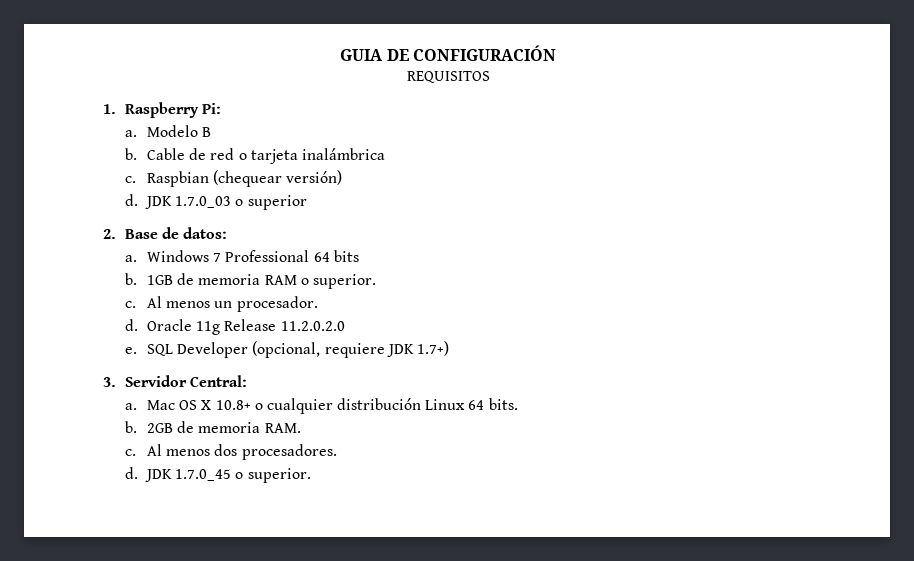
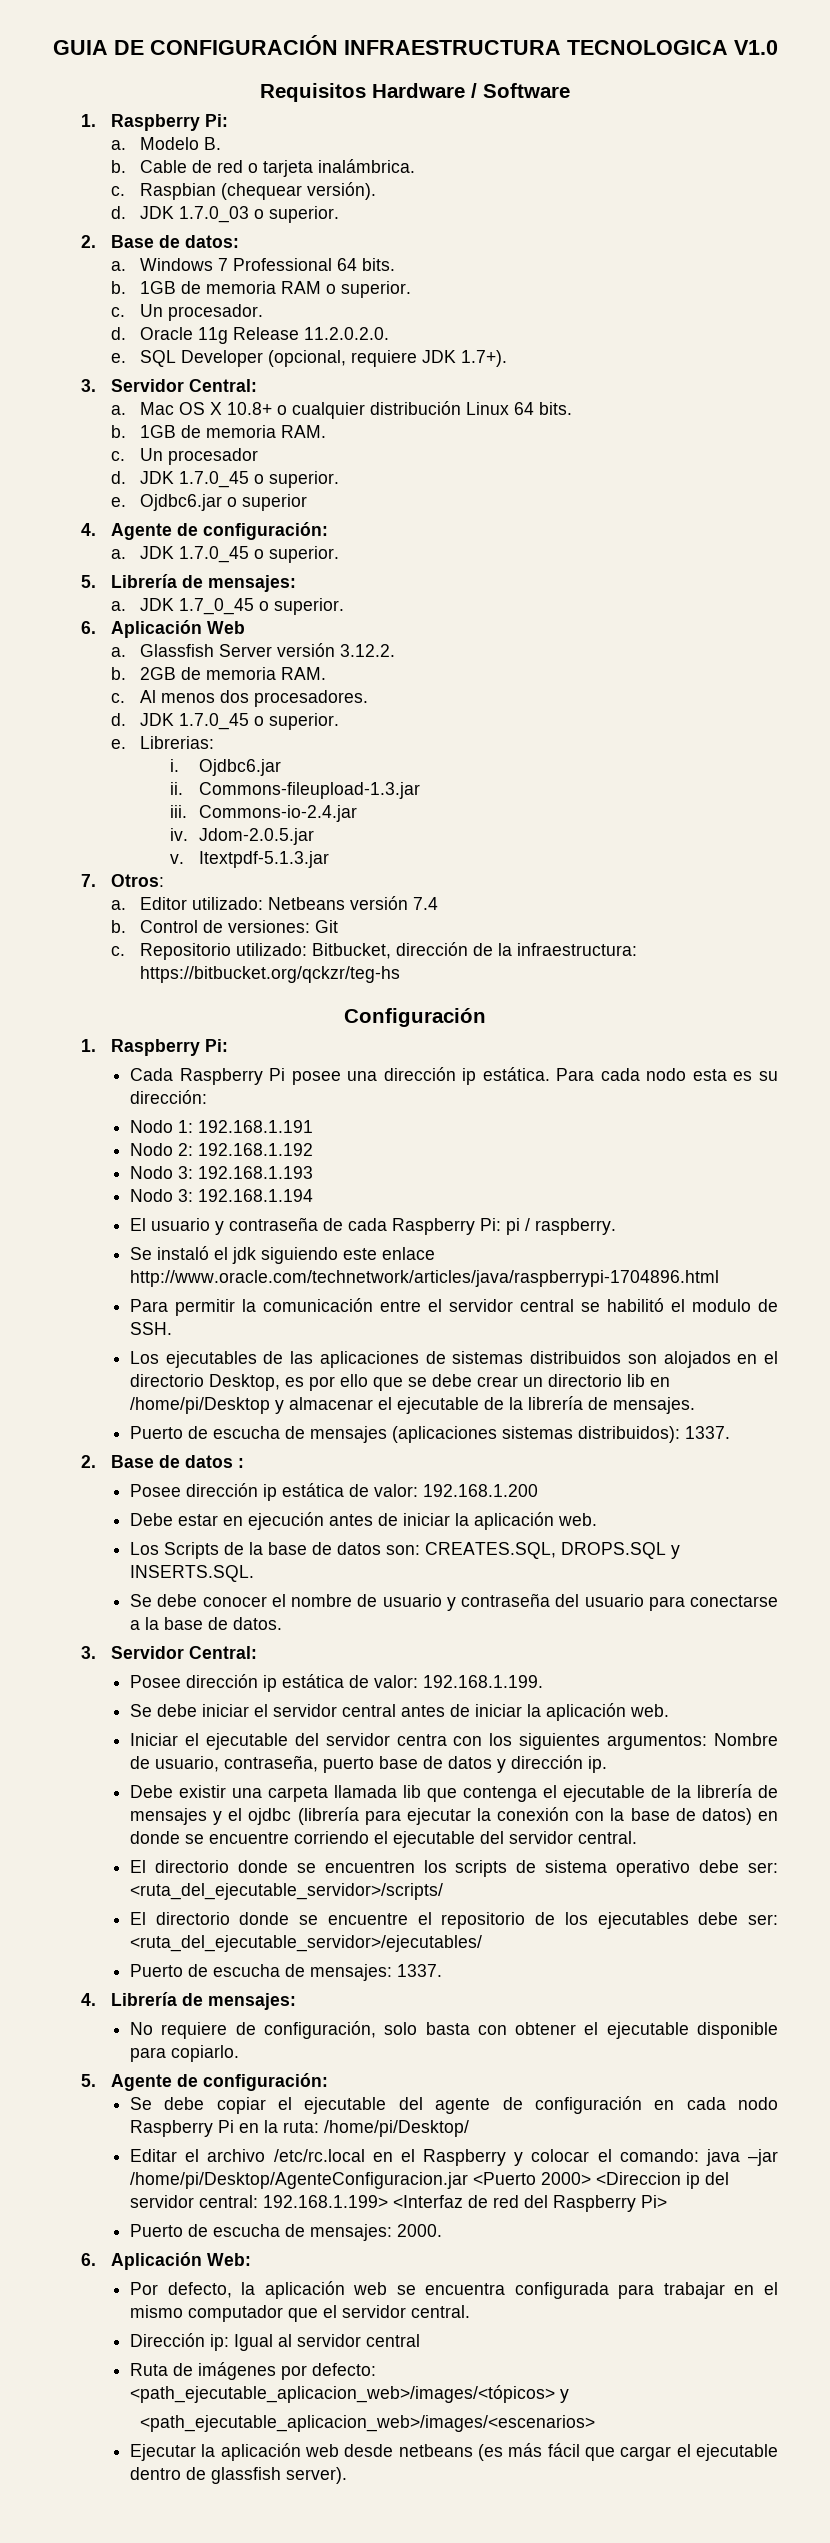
[406,71,490,83] // REQUISITOS -> [343,40,778,55] [260,83,570,102] INFRAESTRUCTURA TECNOLOGICA V1.0 // Requisitos Hardware / Software
[202,127,212,137] B -> [204,137,222,150] B.
[301,148,385,160] inalámbrica -> [318,159,416,173] inalámbrica.
[286,170,343,185] versión) -> [307,182,377,200] versión).
[247,195,307,210] superior -> [269,206,340,223] superior.
[333,250,359,262] bits -> [362,258,396,271] bits.
[146,296,233,308] Al menos un -> [140,304,164,317] Un
[280,321,345,331] 11.2.0.2.0 -> [304,327,390,340] 11.2.0.2.0.
[416,341,449,356] 1.7+) -> [461,350,508,367] 1.7+).
(518, 404) none -> [110,425,327,438] [110,448,259,465] [110,471,340,488] [110,494,308,511] [81,522,328,540] [110,546,340,563] [81,574,296,592] [110,598,345,615] [81,620,245,638] [110,643,396,657] // b. 1GB de memoria RAM. // c. Un procesador // d. JDK 1.7.0_45 o superior. // e. Ojdbc6.jar o superior // 4. Agente de configuración: // a. JDK 1.7.0_45 o superior. // 5. Librería de mensajes: // a. JDK 1.7_0_45 o superior. // 6. Aplicación Web // a. Glassfish Server versión 3.12.2.
(311, 475) none -> [110,736,215,749] [169,759,281,776] [169,782,420,799] [169,805,357,822] [169,828,314,845] [169,851,329,868] [81,874,164,887] [110,896,439,910] [110,920,339,933] [110,942,638,960] [140,966,401,983] [344,1008,486,1027] [81,1039,228,1056] [130,1067,778,1085] [130,1090,208,1104] [130,1120,314,1133] [130,1143,314,1156] [130,1166,314,1179] [130,1189,314,1202] [130,1217,617,1235] [130,1246,436,1264] [130,1270,720,1287] [130,1298,779,1316] [130,1322,173,1335] [130,1351,779,1368] [130,1374,671,1391] [130,1396,696,1414] [130,1426,731,1443] [81,1455,244,1468] [130,1483,539,1501] [130,1512,598,1530] [130,1542,681,1559] [130,1565,255,1582] [130,1593,779,1611] [130,1617,283,1630] [81,1646,257,1659] [130,1674,544,1692] [130,1703,670,1721] [130,1733,778,1750] [130,1755,608,1773] [130,1784,778,1802] [130,1807,778,1825] [130,1831,638,1848] [130,1860,778,1877] [130,1883,444,1900] [130,1912,779,1929] [130,1935,483,1952] [130,1964,443,1981] [81,1992,296,2010] [130,2021,779,2039] [130,2045,240,2062] [81,2073,328,2091] [130,2096,778,2114] [130,2120,470,2137] [130,2149,778,2166] [130,2172,730,2189] [130,2195,668,2212] [130,2224,443,2241] [81,2252,251,2270] [130,2281,778,2299] [130,2305,471,2322] [130,2333,421,2351] [130,2362,377,2380] [130,2385,570,2403] [140,2415,596,2432] [130,2443,778,2461] [130,2467,348,2484] // e. Librerias: // i. Ojdbc6.jar // ii. Commons-fileupload-1.3.jar // iii. Commons-io-2.4.jar // iv. Jdom-2.0.5.jar // v. Itextpdf-5.1.3.jar // 7. Otros: // a. Editor utilizado: Netbeans versión 7.4 // b. Control de versiones: Git // c. Repositorio utilizado: Bitbucket, dirección de la infraestructura: https://bitbucket.org/qckzr/teg-hs // Configuración // 1. Raspberry Pi: // Cada Raspberry Pi posee una dirección ip estática. Para cada nodo esta es su dirección: // Nodo 1: 192.168.1.191 // Nodo 2: 192.168.1.192 // Nodo 3: 192.168.1.193 // Nodo 3: 192.168.1.194 // El usuario y contraseña de cada Raspberry Pi: pi / raspberry. // Se instaló el jdk siguiendo este enlace http://www.oracle.com/technetwork/articles/java/raspberrypi-1704896.html // Para permitir la comunicación entre el servidor central se habilitó el modulo de SSH. // Los ejecutables de las aplicaciones de sistemas distribuidos son alojados en el directorio Desktop, es por ello que se debe crear un directorio lib en /home/pi/Desktop y almacenar el ejecutable de la librería de mensajes. // Puerto de escucha de mensajes (aplicaciones sistemas distribuidos): 1337. // 2. Base de datos : // Posee dirección ip estática de valor: 192.168.1.200 // Debe estar en ejecución antes de iniciar la aplicación web. // Los Scripts de la base de datos son: CREATES.SQL, DROPS.SQL y INSERTS.SQL. // Se debe conocer el nombre de usuario y contraseña del usuario para conectarse a la base de datos. // 3. Servidor Central: // Posee dirección ip estática de valor: 192.168.1.199. // Se debe iniciar el servidor central antes de iniciar la aplicación web. // Iniciar el ejecutable del servidor centra con los siguientes argumentos: Nombre de usuario, contraseña, puerto base de datos y dirección ip. // Debe existir una carpeta llamada lib que contenga el ejecutable de la librería de mensajes y el ojdbc (librería para ejecutar la conexión con la base de datos) en donde se encuentre corriendo el ejecutable del servidor central. // El directorio donde se encuentren los scripts de sistema operativo debe ser: <ruta_del_ejecutable_servidor>/scripts/ // El directorio donde se encuentre el repositorio de los ejecutables debe ser: <ruta_del_ejecutable_servidor>/ejecutables/ // Puerto de escucha de mensajes: 1337. // 4. Librería de mensajes: // No requiere de configuración, solo basta con obtener el ejecutable disponible para copiarlo. // 5. Agente de configuración: // Se debe copiar el ejecutable del agente de configuración en cada nodo Raspberry Pi en la ruta: /home/pi/Desktop/ // Editar el archivo /etc/rc.local en el Raspberry y colocar el comando: java –jar /home/pi/Desktop/AgenteConfiguracion.jar <Puerto 2000> <Direccion ip del servidor central: 192.168.1.199> <Interfaz de red del Raspberry Pi> // Puerto de escucha de mensajes: 2000. // 6. Aplicación Web: // Por defecto, la aplicación web se encuentra configurada para trabajar en el mismo computador que el servidor central. // Dirección ip: Igual al servidor central // Ruta de imágenes por defecto: <path_ejecutable_aplicacion_web>/images/<tópicos> y // <path_ejecutable_aplicacion_web>/images/<escenarios> // Ejecutar la aplicación web desde netbeans (es más fácil que cargar el ejecutable dentro de glassfish server).

